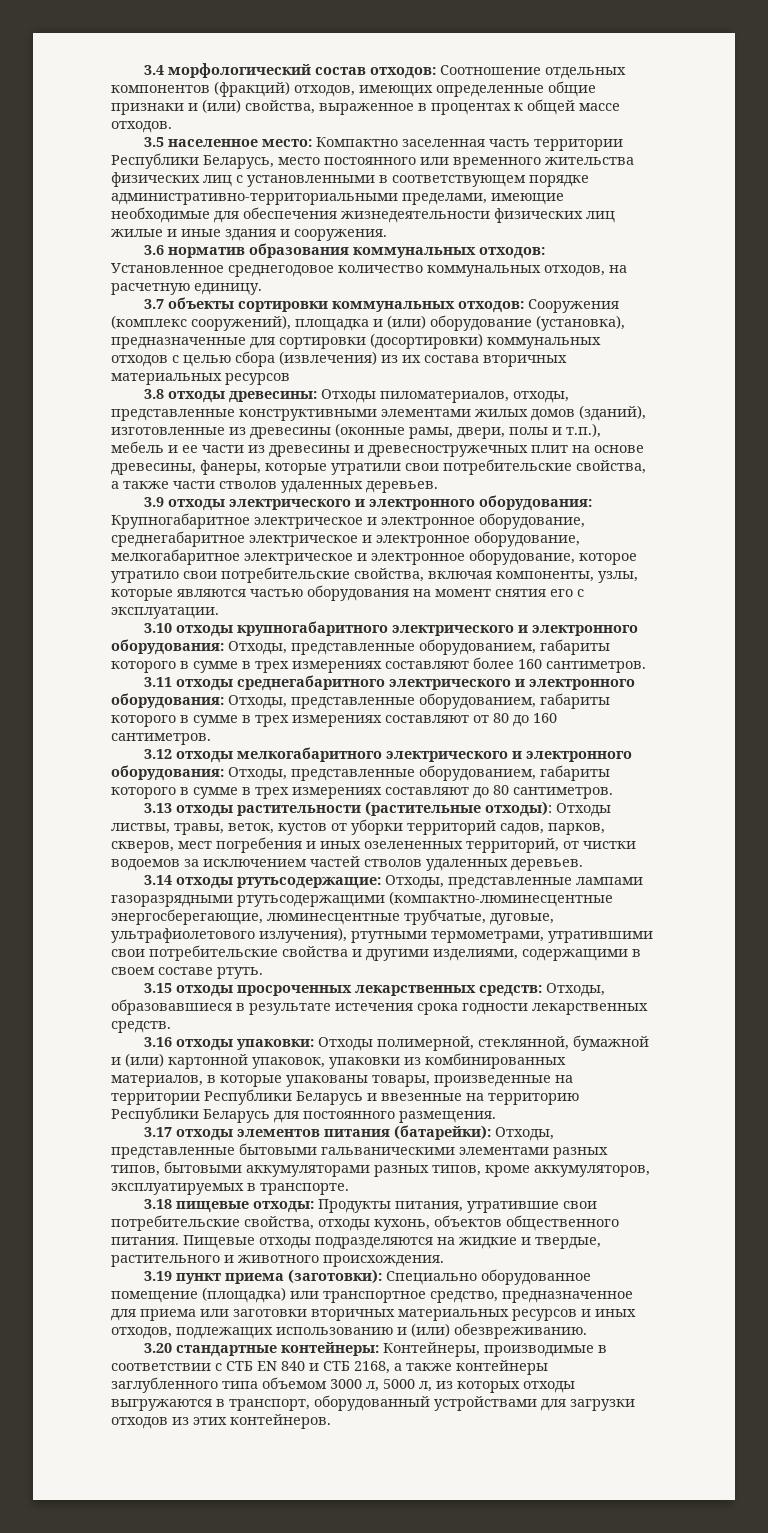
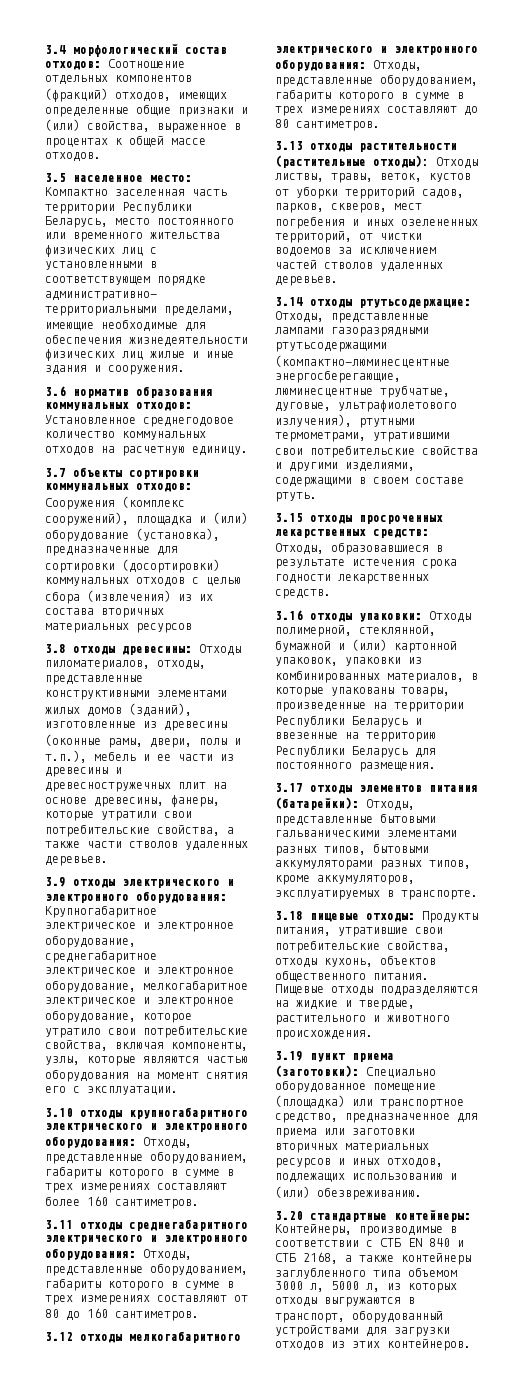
[544,265,605,277] отходов, -> [45,446,94,456] отходов

